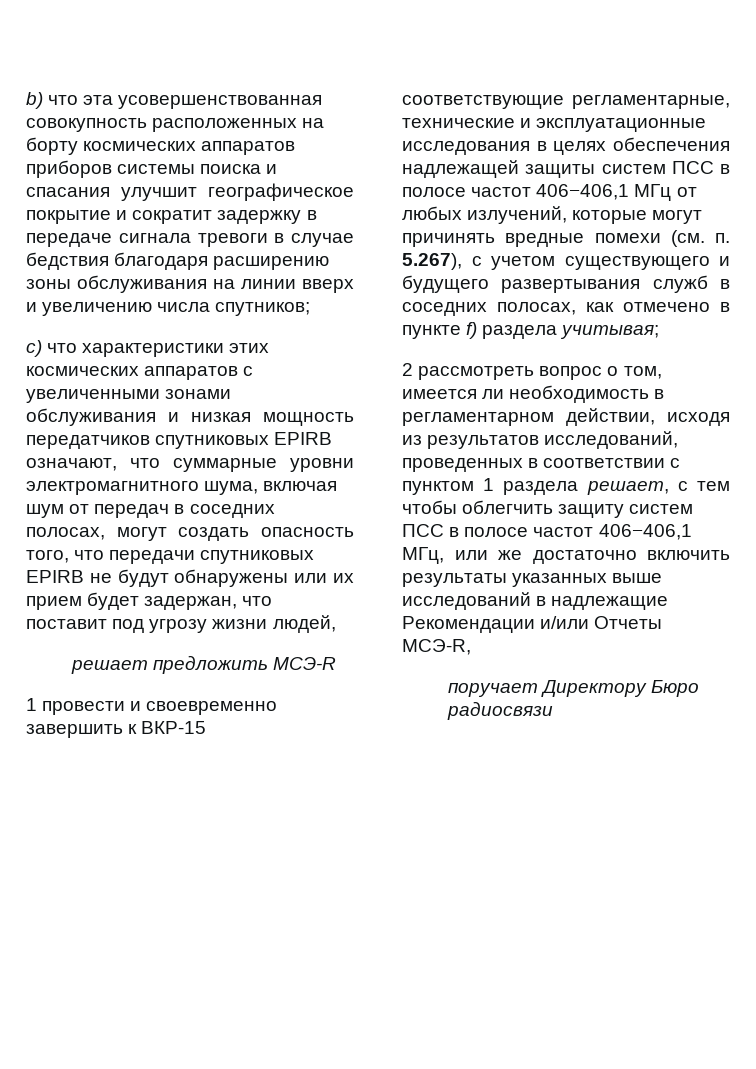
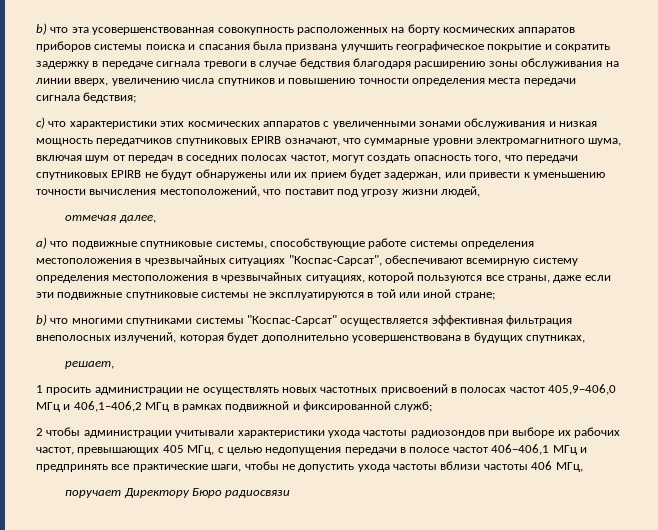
[121,187,197,201] улучшит -> [252,41,393,52] была призвана улучшить
[132,210,213,224] сократит -> [555,44,611,52] сократить
[302,279,354,293] [26,302,311,316] вверх и увеличению числа спутников; -> [74,78,576,86] [36,92,137,103] вверх, увеличению числа спутников и повышению точности определения места передачи сигнала бедствия;
[26,527,105,540] полосах, -> [241,155,329,163] полосах частот,
(238, 603) none -> [444,172,605,180] [36,186,260,197] или привести к уменьшению точности вычисления местоположений,
[71,655,337,674] [26,698,278,715] [26,721,207,738] [402,95,730,109] [402,118,707,132] [402,137,730,155] [402,160,714,178] решает предложить МСЭ-R // 1 провести и своевременно завершить к ВКР-15 соответствующие регламентарные, технические и эксплуатационные исследования в целях обеспечения надлежащей защиты систем ПСС -> [65,215,156,223] [36,237,534,249] [36,255,578,266] [36,272,611,283] [36,289,495,300] [36,314,572,326] [36,332,585,343] [65,361,115,369] [36,384,617,395] [36,401,433,412] [36,427,621,438] [36,445,397,455] отмечая далее, // a) что подвижные спутниковые системы, способствующие работе системы определения местоположения в чрезвычайных ситуациях "Коспас-Сарсат", обеспечивают всемирную систему определения местоположения в чрезвычайных ситуациях, которой пользуются все страны, даже если эти подвижные спутниковые системы не эксплуатируются в той или иной стране; // b) что многими спутниками системы "Коспас-Сарсат" осуществляется эффективная фильтрация внеполосных излучений, которая будет дополнительно усовершенствована в будущих спутниках, // решает, // 1 просить администрации не осуществлять новых частотных присвоений в полосах частот 405,9−406,0 МГц и 406,1–406,2 МГц в рамках подвижной и фиксированной служб; // 2 чтобы администрации учитывали характеристики ухода частоты радиозондов при выборе их рабочих частот, превышающих 405 МГц, с целью недопущения передачи
[676,187,697,197] [402,206,703,224] [402,230,730,247] [402,253,730,270] [402,275,730,293] [402,302,730,316] [402,322,660,339] [402,363,662,380] [402,385,665,403] [402,408,730,426] [402,431,679,449] [402,458,681,472] [402,478,730,495] [402,500,694,518] [402,524,692,540] [402,547,730,564] [402,573,663,587] [402,592,669,610] [402,616,663,633] [402,639,471,655] от любых излучений, которые могут причинять вредные помехи (см. п. 5.267), с учетом существующего и будущего развертывания служб в соседних полосах, как отмечено в пункте f) раздела учитывая; // 2 рассмотреть вопрос о том, имеется ли необходимость в регламентарном действии, исходя из результатов исследований, проведенных в соответствии с пунктом 1 раздела решает, с тем чтобы облегчить защиту систем ПСС в полосе частот 406−406,1 МГц, или же достаточно включить результаты указанных выше исследований в надлежащие Рекомендации и/или Отчеты МСЭ-R, -> [579,447,587,453] [36,461,583,472] и предпринять все практические шаги, чтобы не допустить ухода частоты вблизи частоты 406 МГц,

